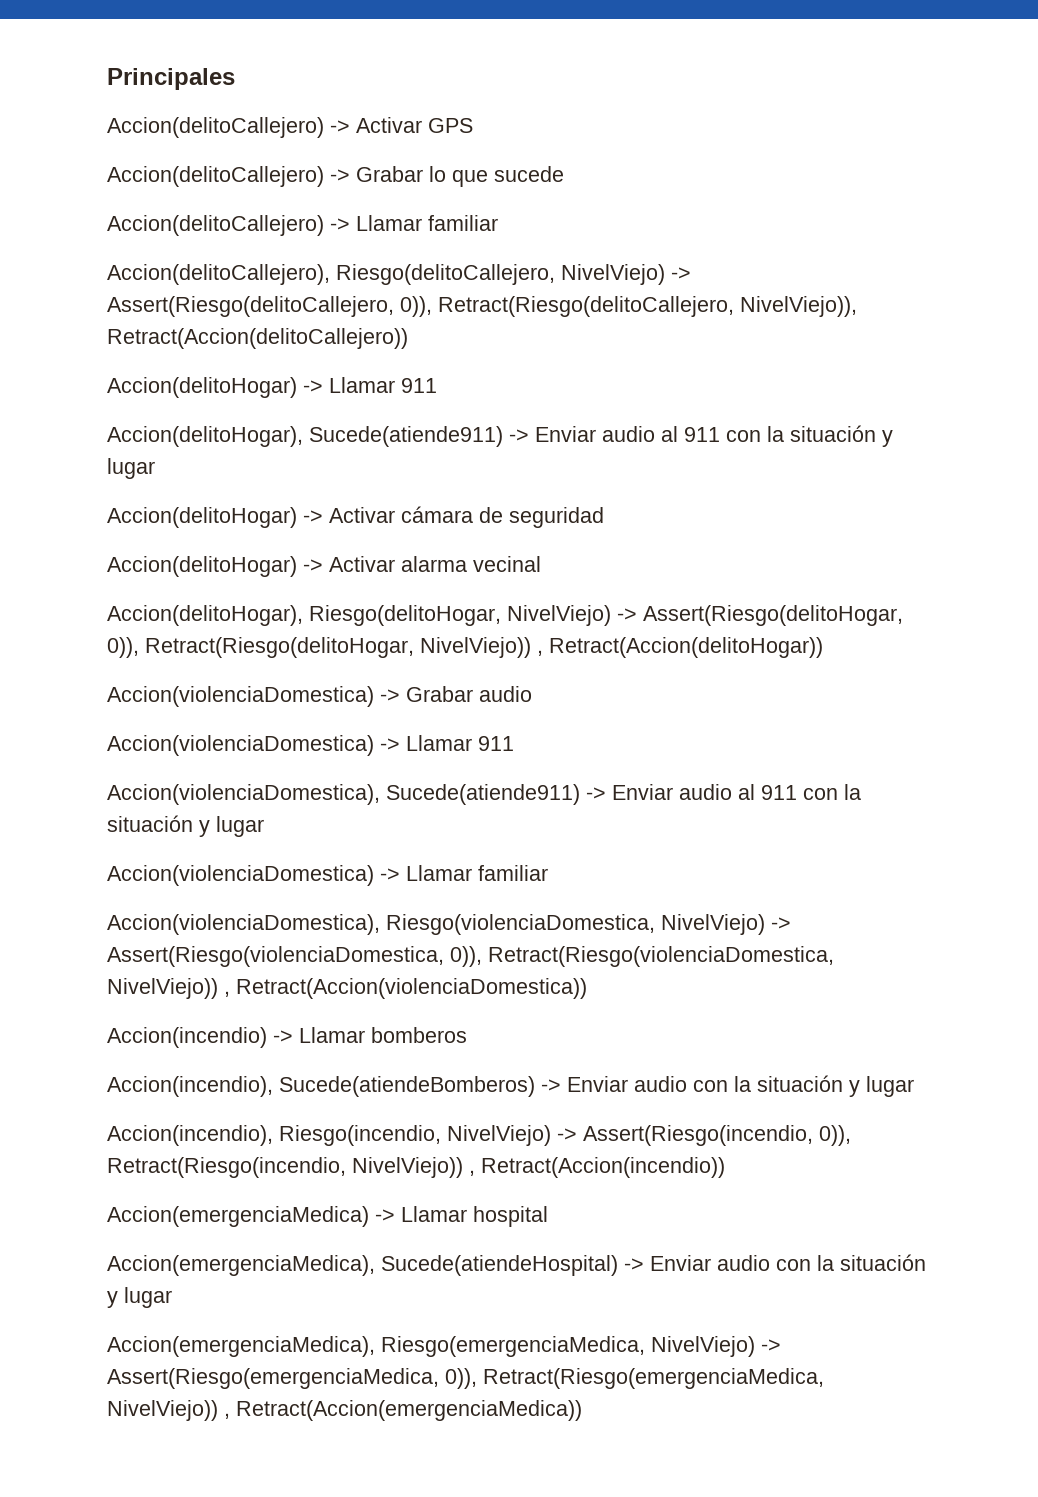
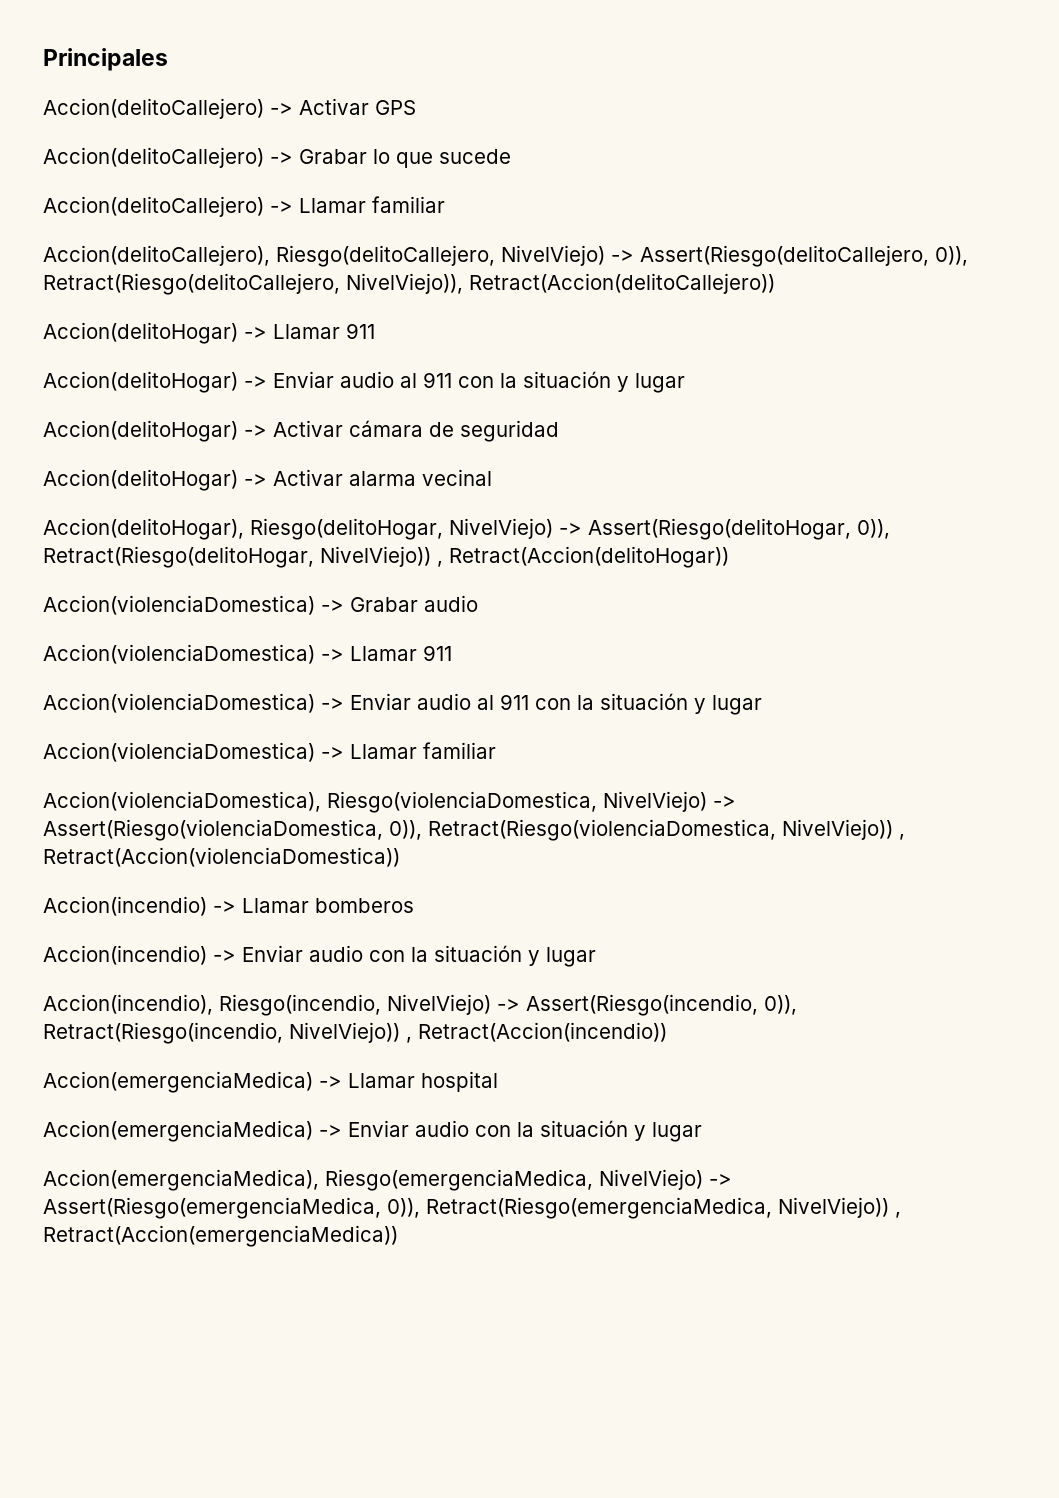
[107,426,503,447] Accion(delitoHogar), Sucede(atiende911) -> [43,371,238,393] Accion(delitoHogar)
[107,784,580,805] Accion(violenciaDomestica), Sucede(atiende911) -> [43,693,315,713] Accion(violenciaDomestica)
[107,1076,535,1097] Accion(incendio), Sucede(atiendeBomberos) -> [43,945,207,965] Accion(incendio)
[107,1255,618,1276] Accion(emergenciaMedica), Sucede(atiendeHospital) -> [43,1120,313,1142] Accion(emergenciaMedica)

